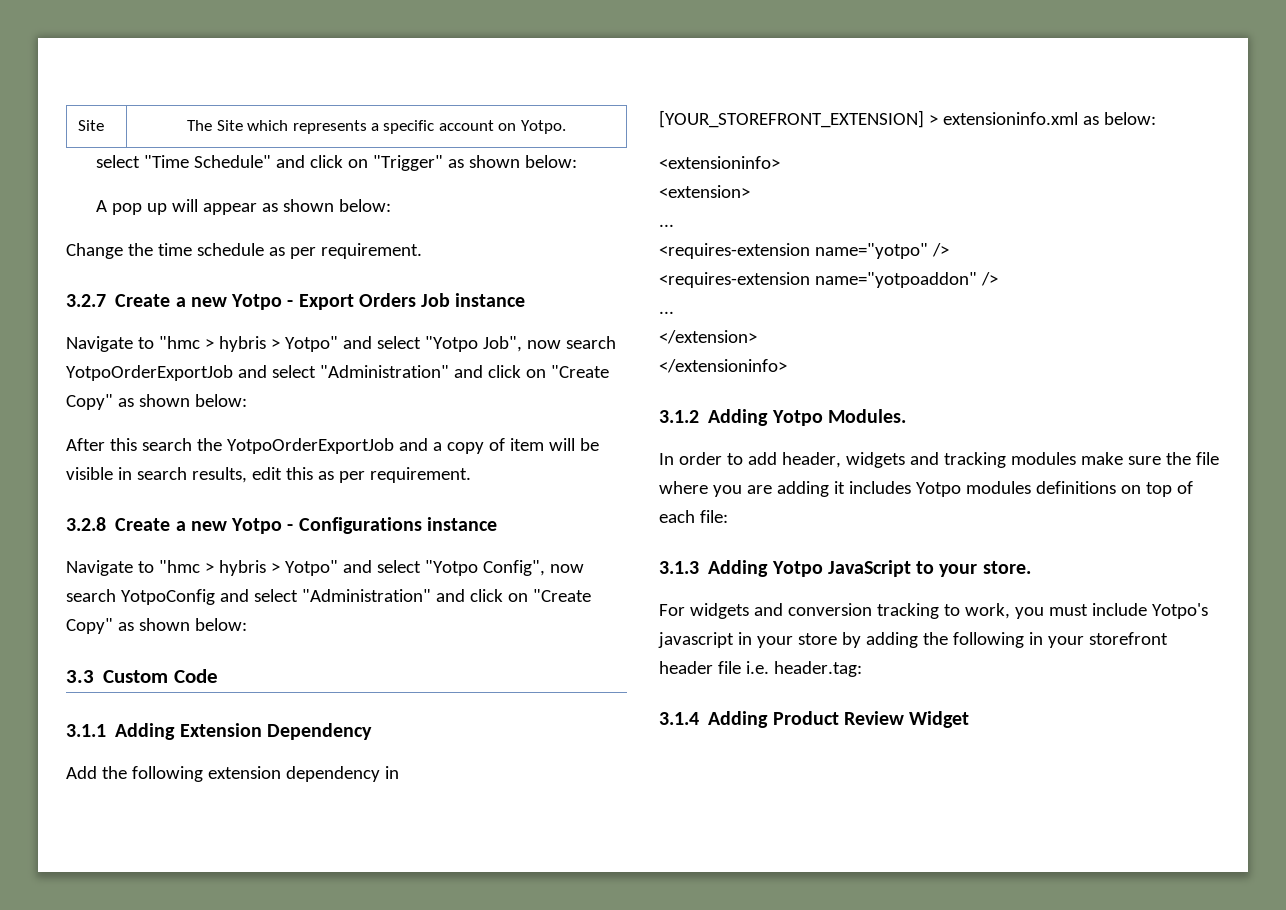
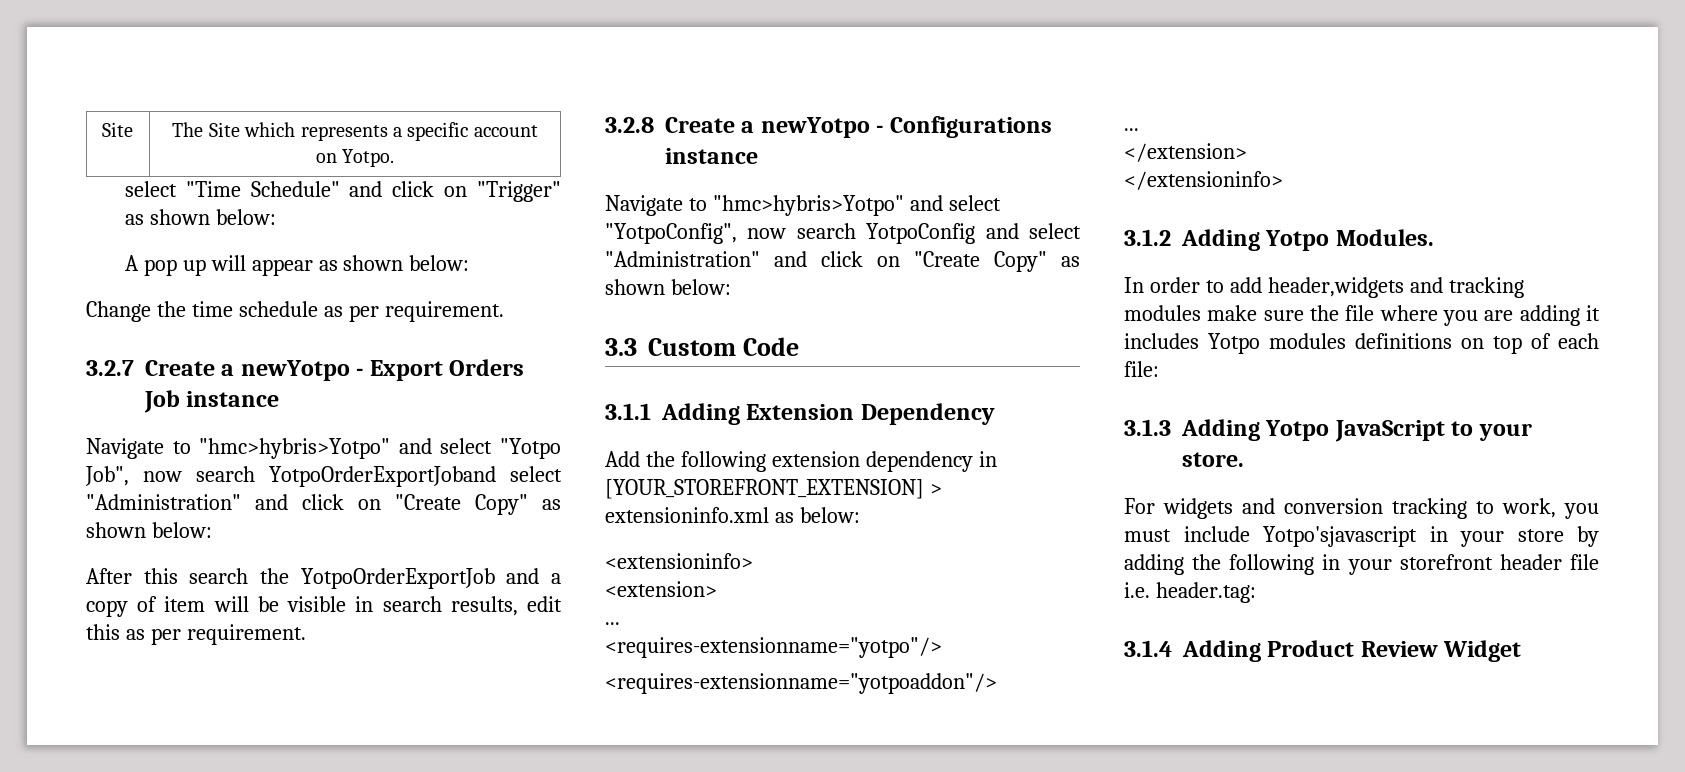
[190,294,283,310] new Yotpo -> [240,360,350,381] newYotpo
[158,336,338,352] "hmc > hybris > Yotpo" -> [199,438,391,459] "hmc>hybris>Yotpo"
[66,365,267,381] YotpoOrderExportJob and -> [269,466,496,487] YotpoOrderExportJoband
[190,518,283,534] new Yotpo -> [760,117,870,138] newYotpo
[158,560,545,576] "hmc > hybris > Yotpo" and select "Yotpo Config", -> [712,195,1001,216] [605,223,737,244] "hmc>hybris>Yotpo" and select "YotpoConfig",
[659,243,949,259] [659,272,998,288] <requires-extension name="yotpo" /> // <requires-extension name="yotpoaddon" /> -> [605,637,942,658] [605,673,997,694] <requires-extensionname="yotpo"/> // <requires-extensionname="yotpoaddon"/>
[781,452,905,468] header, widgets -> [1267,277,1404,298] header,widgets
[1151,603,1208,619] [658,632,734,648] Yotpo's javascript -> [1263,526,1417,547] Yotpo'sjavascript

